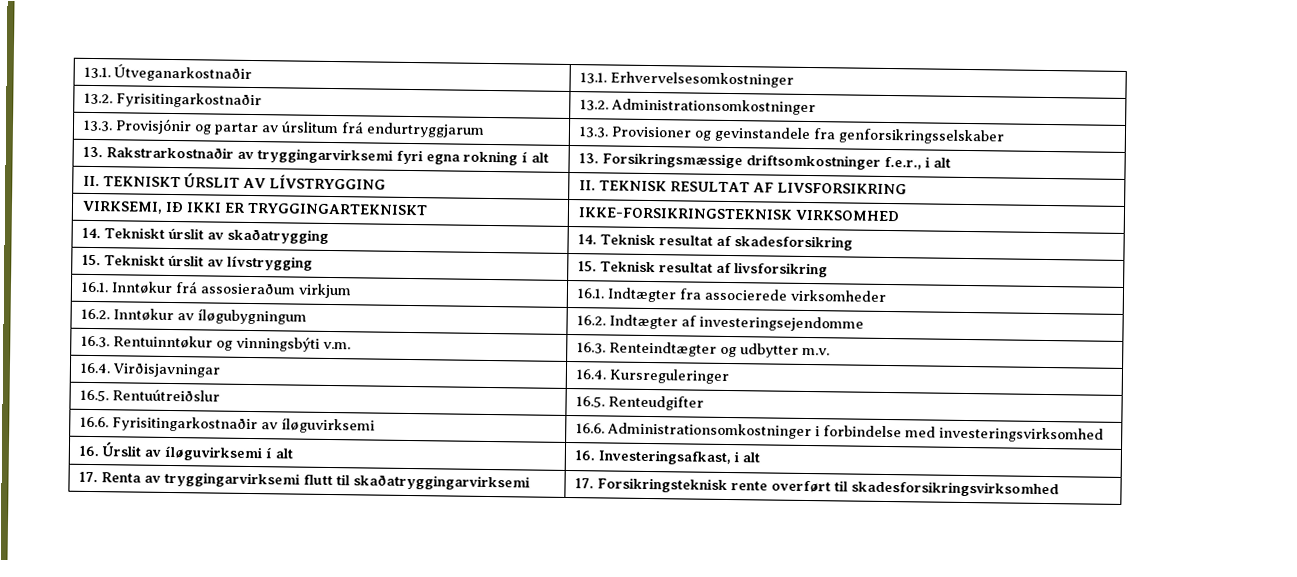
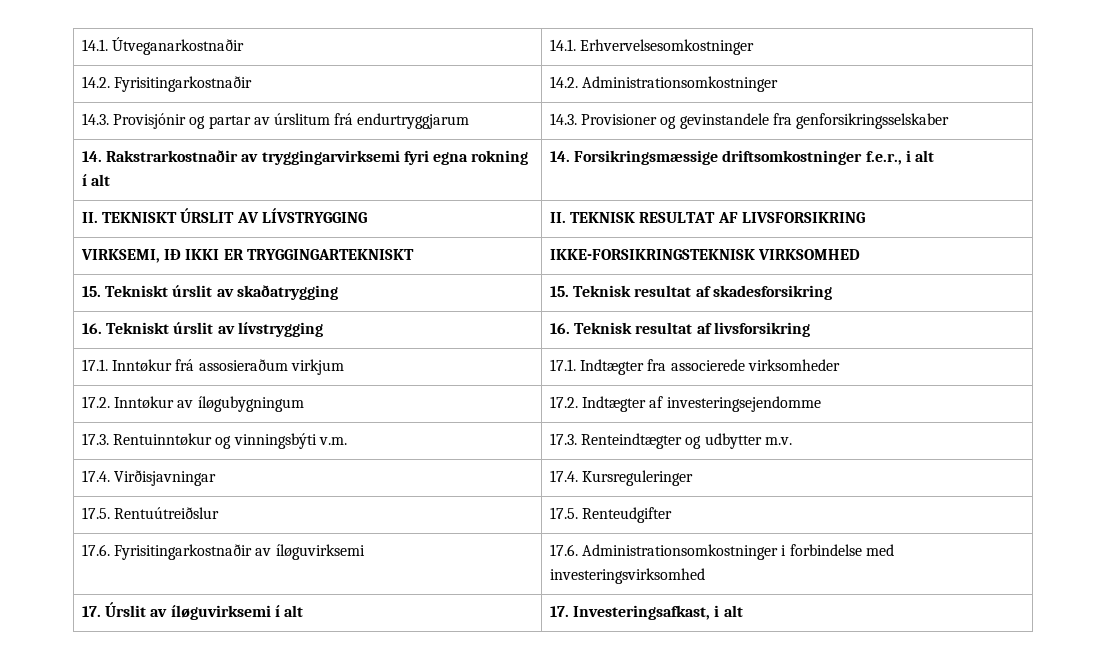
[84,66,112,79] 13.1. -> [81,39,108,51] 14.1.
[580,72,608,84] 13.1. -> [549,39,576,51] 14.1.
[84,92,114,105] 13.2. -> [81,76,110,88] 14.2.
[580,99,610,111] 13.2. -> [549,76,578,88] 14.2.
[83,119,114,132] 13.3. -> [81,113,109,125] 14.3.
[579,126,610,138] 13.3. -> [549,113,577,125] 14.3.
[83,146,104,158] 13. -> [81,151,102,162] 14.
[579,153,600,164] 13. -> [549,151,570,162] 14.
[82,227,102,239] 14. -> [81,286,101,297] 15.
[578,234,598,245] 14. -> [549,286,569,297] 15.
[82,254,102,266] 15. -> [81,323,102,334] 16.
[578,261,598,272] 15. -> [549,323,570,334] 16.
[81,281,110,293] 16.1. -> [81,359,108,371] 17.1.
[577,288,605,299] 16.1. -> [549,359,576,371] 17.1.
[81,308,111,320] 16.2. -> [81,396,110,408] 17.2.
[577,315,607,326] 16.2. -> [549,396,578,408] 17.2.
[81,335,111,348] 16.3. -> [81,433,109,445] 17.3.
[577,342,607,354] 16.3. -> [549,433,577,445] 17.3.
[80,362,112,374] 16.4. -> [81,470,110,482] 17.4.
[576,369,607,380] 16.4. -> [549,470,578,482] 17.4.
[80,389,110,402] 16.5. -> [81,507,110,519] 17.5.
[576,396,606,408] 16.5. -> [549,507,578,519] 17.5.
[80,416,110,428] 16.6. -> [81,544,110,556] 17.6.
[576,423,606,434] 16.6. -> [549,544,578,556] 17.6.
[79,445,100,457] 16. -> [81,606,101,617] 17.
[575,450,596,461] 16. -> [549,606,569,617] 17.
[79,471,531,491] [575,477,1060,498] // 17. Renta av tryggingarvirksemi flutt til skaðatryggingarvirksemi | 17. Forsikringsteknisk rente overført til skadesforsikringsvirksomhed -> (743, 611) none

